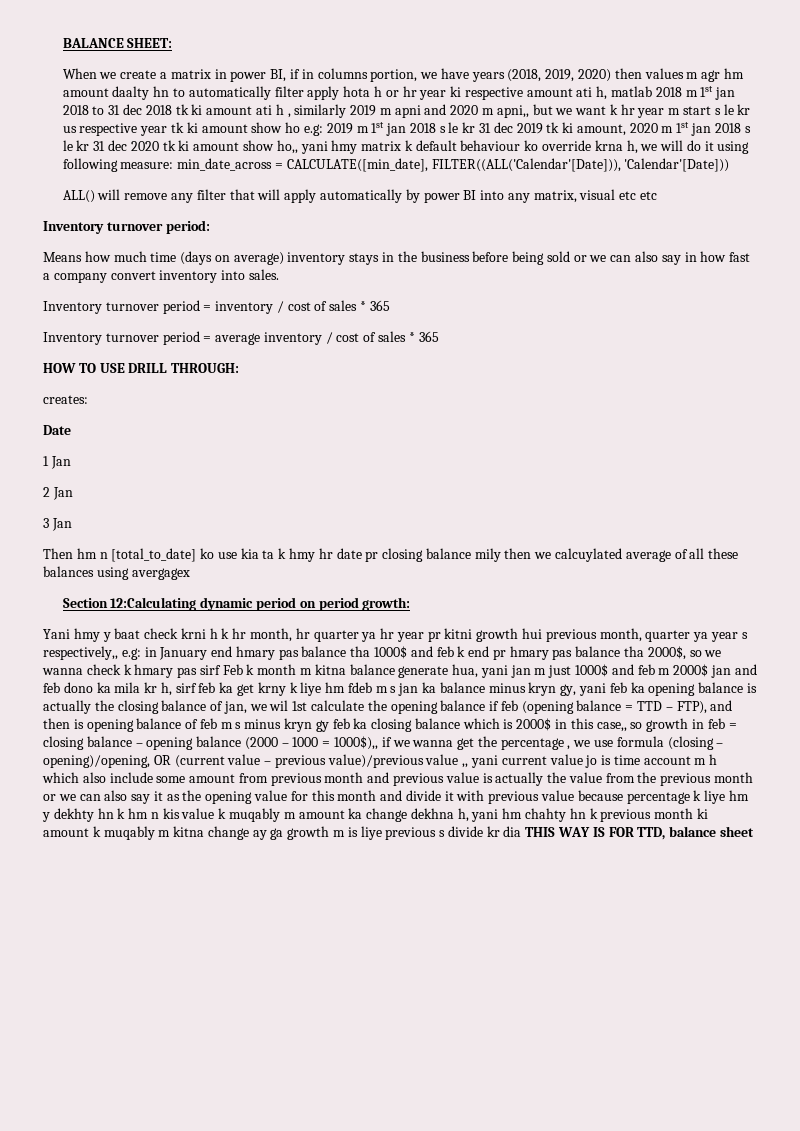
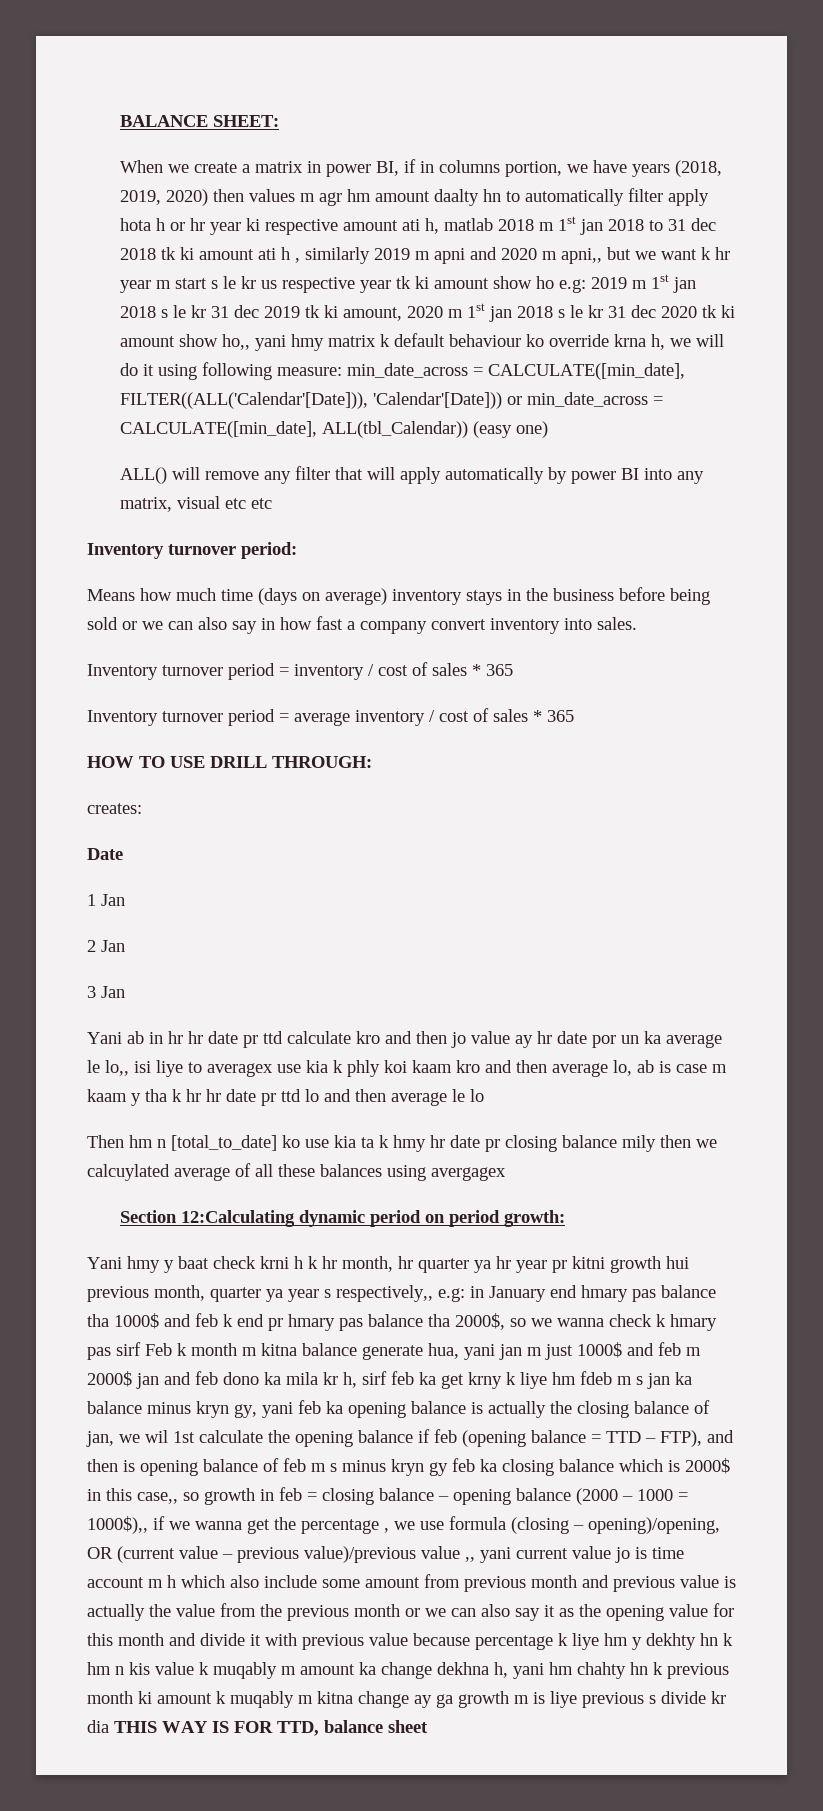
(730, 165) none -> [507,392,664,407] [120,421,549,438] or min_date_across = CALCULATE([min_date], ALL(tbl_Calendar)) (easy one)
(72, 524) none -> [87,1031,722,1048] [87,1060,727,1077] [87,1089,484,1106] // Yani ab in hr hr date pr ttd calculate kro and then jo value ay hr date por un ka average le lo,, isi liye to averagex use kia k phly koi kaam kro and then average lo, ab is case m kaam y tha k hr hr date pr ttd lo and then average le lo

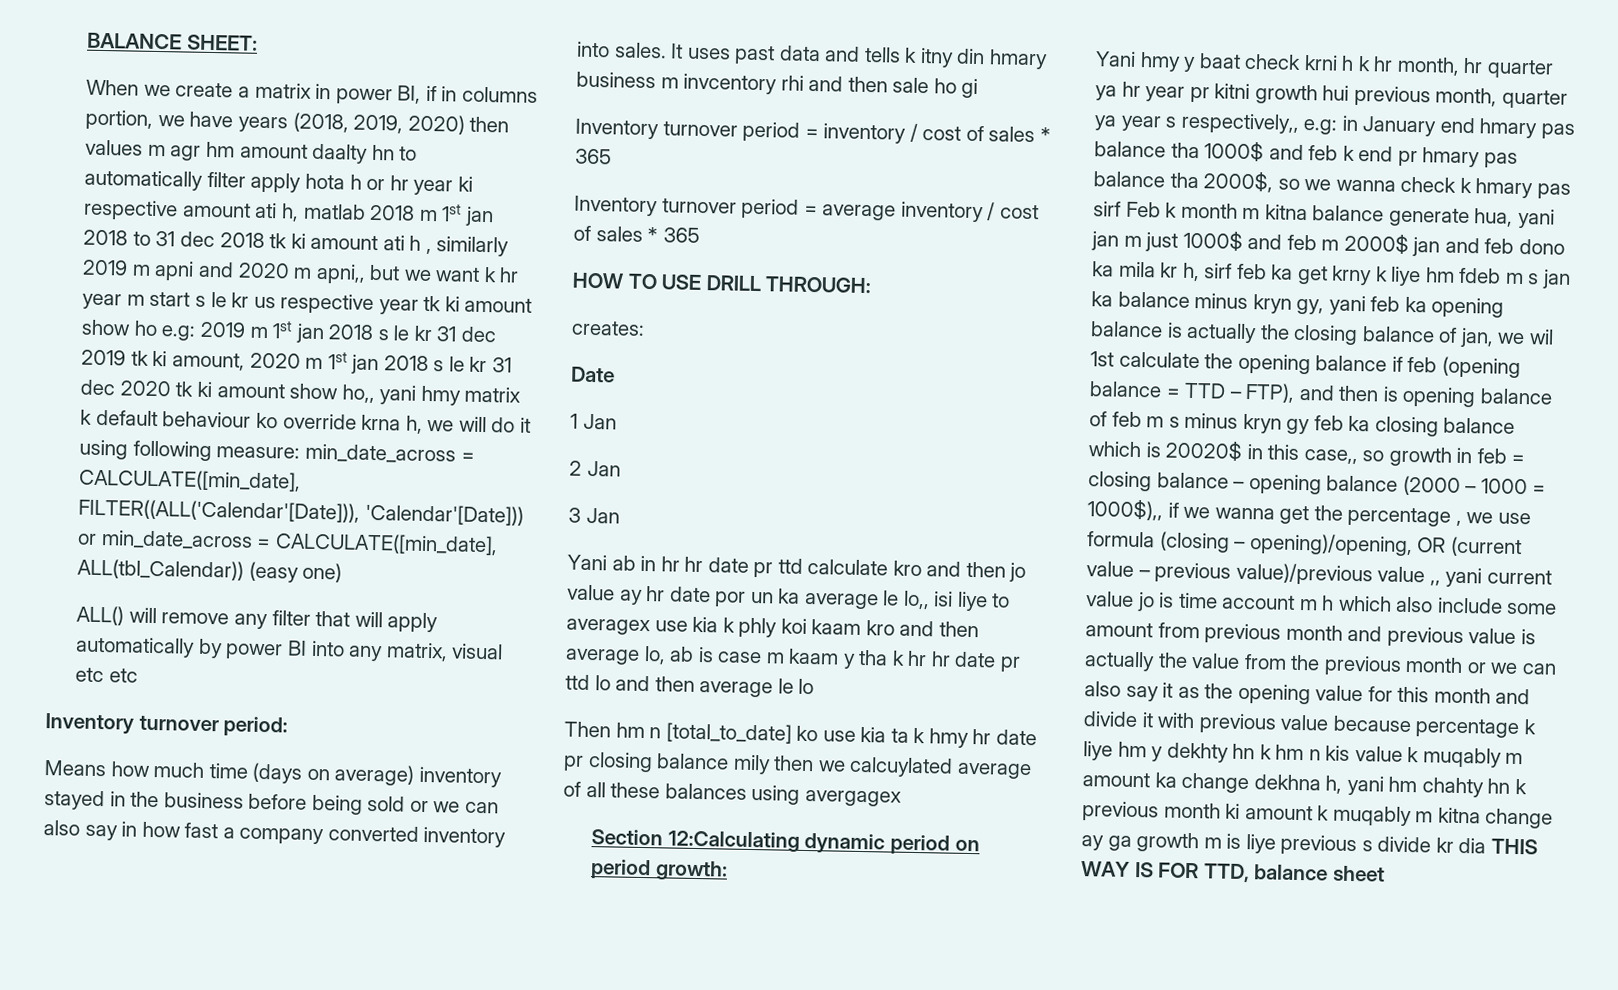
[466,590,502,605] stays -> [44,790,105,811] stayed
[431,619,486,630] convert -> [327,825,419,842] converted
(637, 623) none -> [670,43,1048,70] [576,71,979,99] It uses past data and tells k itny din hmary business m invcentory rhi and then sale ho gi
[685,1458,730,1474] 2000$ -> [1165,439,1244,462] 20020$

